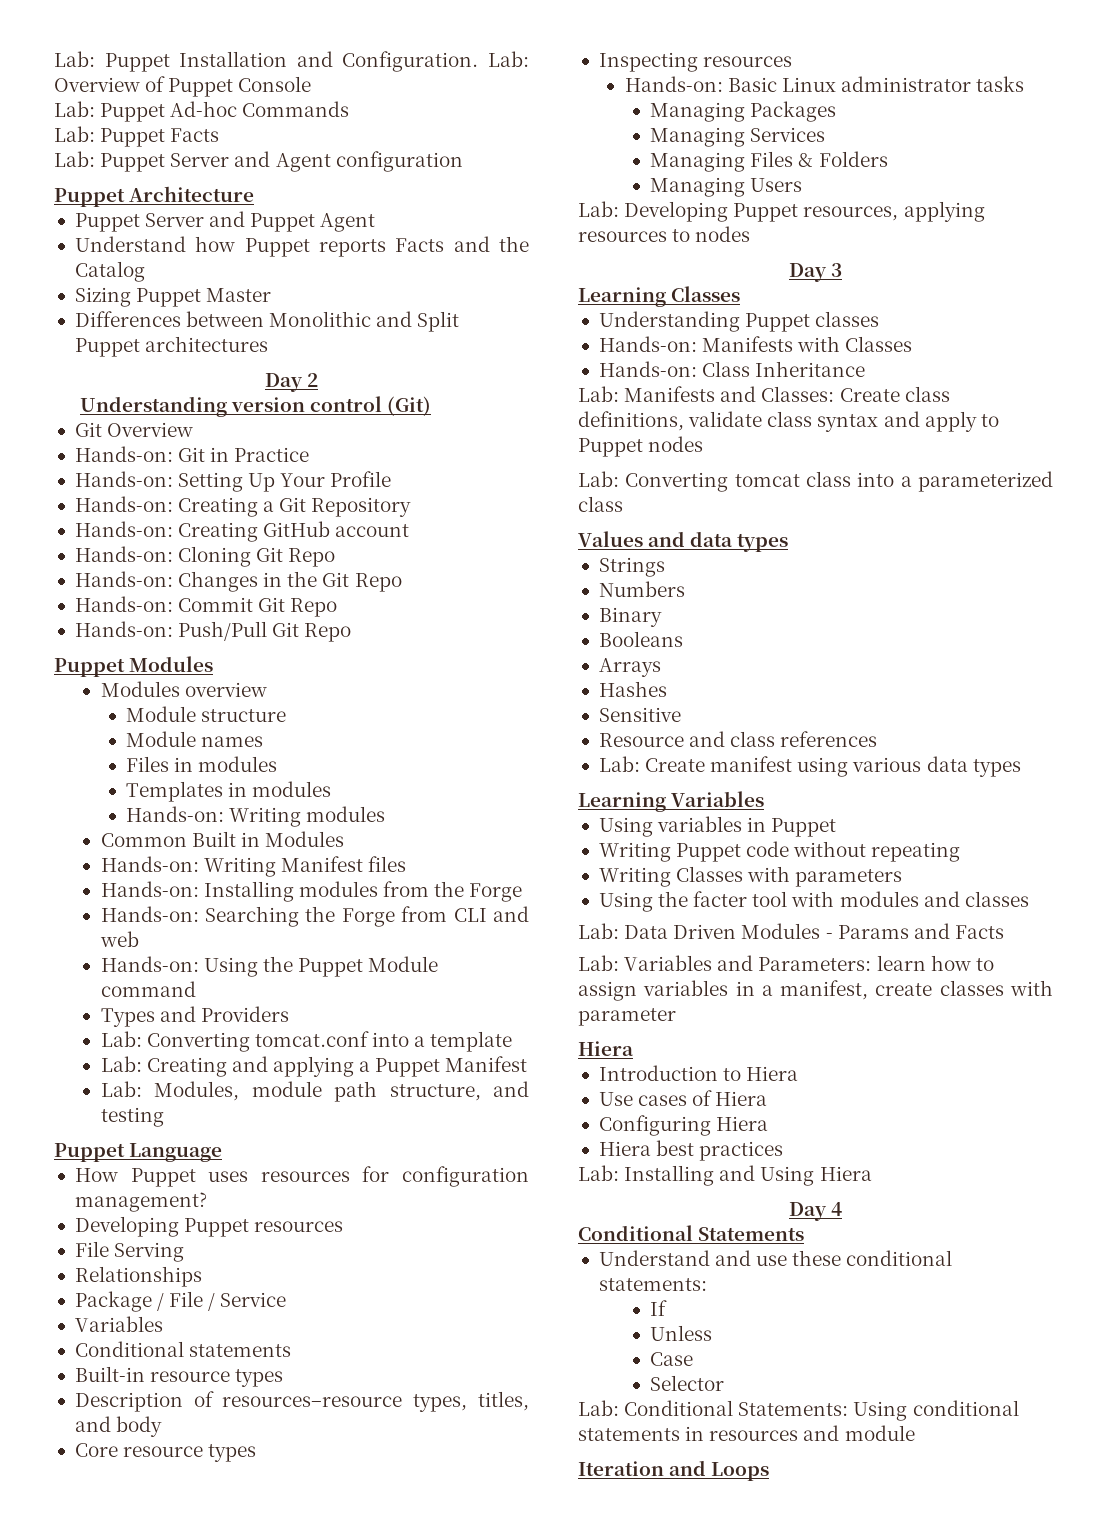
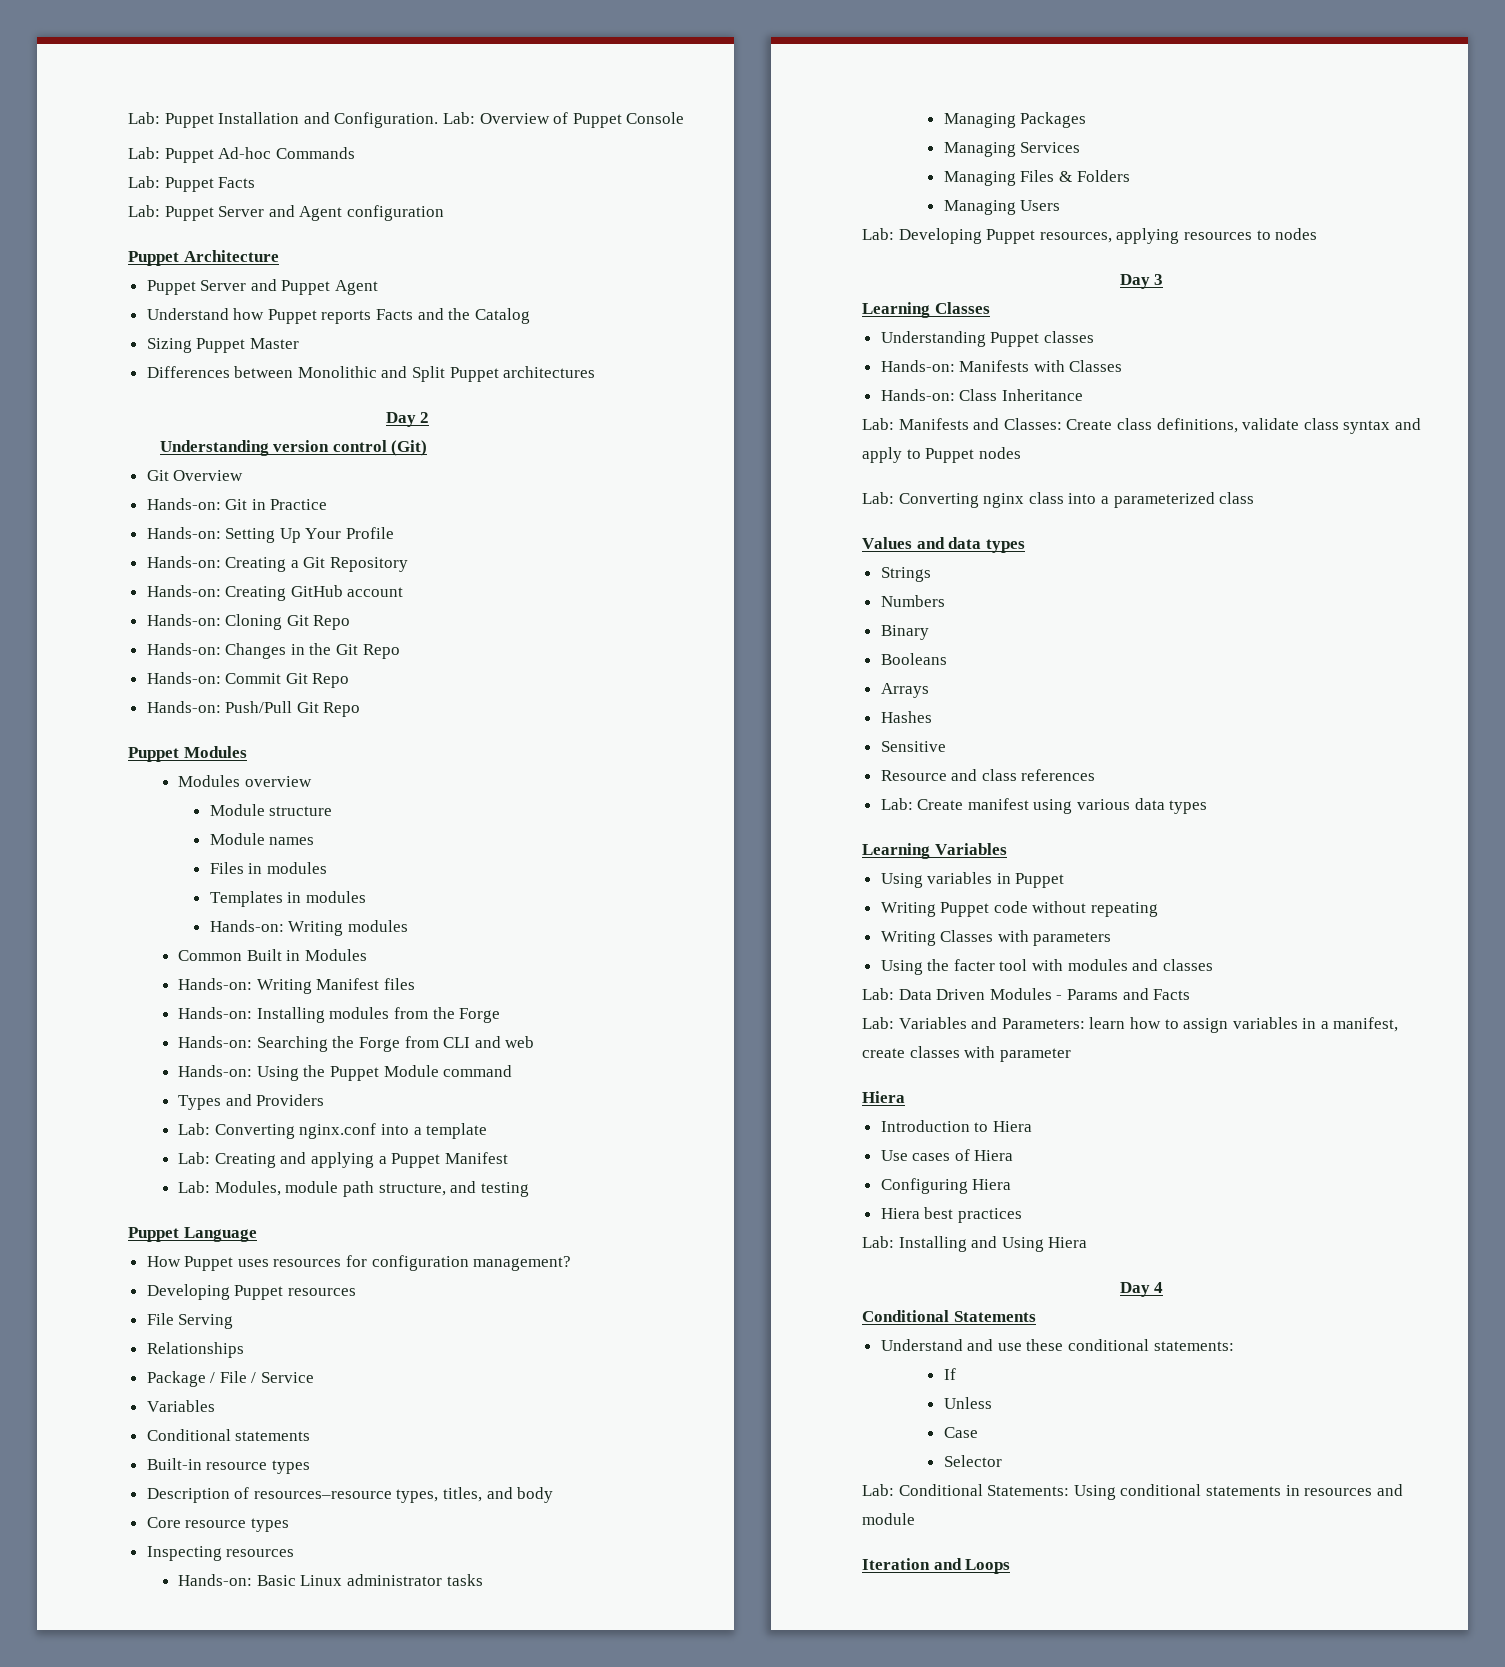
[254,1031,369,1047] tomcat.conf -> [299,1123,377,1139] nginx.conf
[734,474,800,487] tomcat -> [983,493,1025,508] nginx

